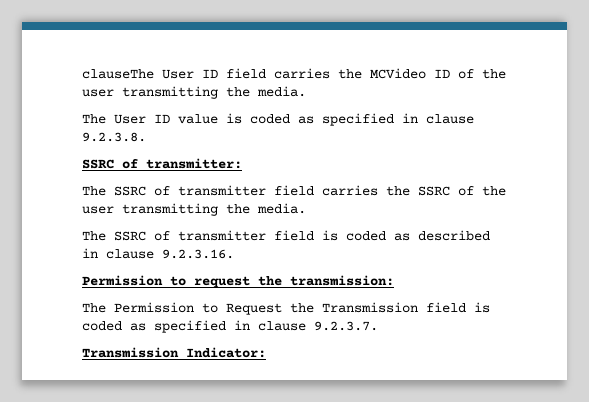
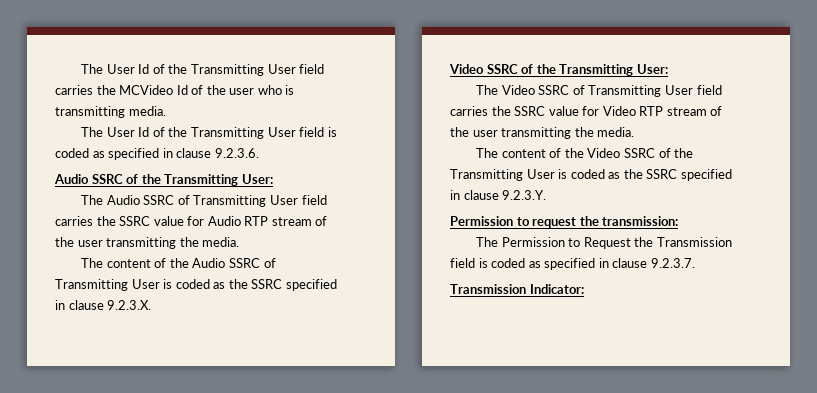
[82,68,506,79] [82,86,306,99] [82,113,474,126] [82,132,146,142] [82,158,242,169] [82,185,506,196] [82,203,306,216] [82,230,490,241] [82,248,234,259] clauseThe User ID field carries the MCVideo ID of the user transmitting the media. // The User ID value is coded as specified in clause 9.2.3.8. // SSRC of transmitter: // The SSRC of transmitter field carries the SSRC of the user transmitting the media. // The SSRC of transmitter field is coded as described in clause 9.2.3.16. -> [81,64,325,76] [55,85,295,95] [55,106,166,118] [81,127,337,139] [55,148,259,160] [54,174,273,186] [81,195,327,207] [55,216,328,226] [55,237,240,249] [81,258,276,268] [55,279,337,291] [55,300,152,310] [449,64,668,76] [476,85,722,97] [450,106,723,116] [450,127,635,139] [476,148,694,158] [450,169,732,181] [450,190,547,200] The User Id of the Transmitting User field carries the MCVideo Id of the user who is transmitting media. // The User Id of the Transmitting User field is coded as specified in clause 9.2.3.6. // Audio SSRC of the Transmitting User: // The Audio SSRC of Transmitting User field carries the SSRC value for Audio RTP stream of the user transmitting the media. // The content of the Audio SSRC of Transmitting User is coded as the SSRC specified in clause 9.2.3.X. // Video SSRC of the Transmitting User: // The Video SSRC of Transmitting User field carries the SSRC value for Video RTP stream of the user transmitting the media. // The content of the Video SSRC of the Transmitting User is coded as the SSRC specified in clause 9.2.3.Y.

